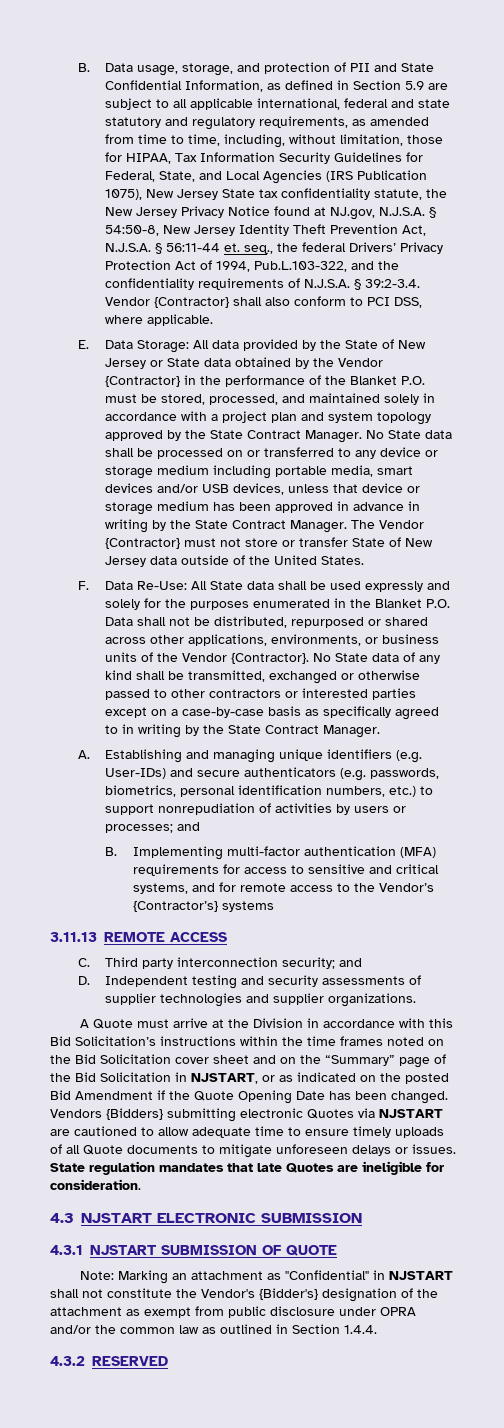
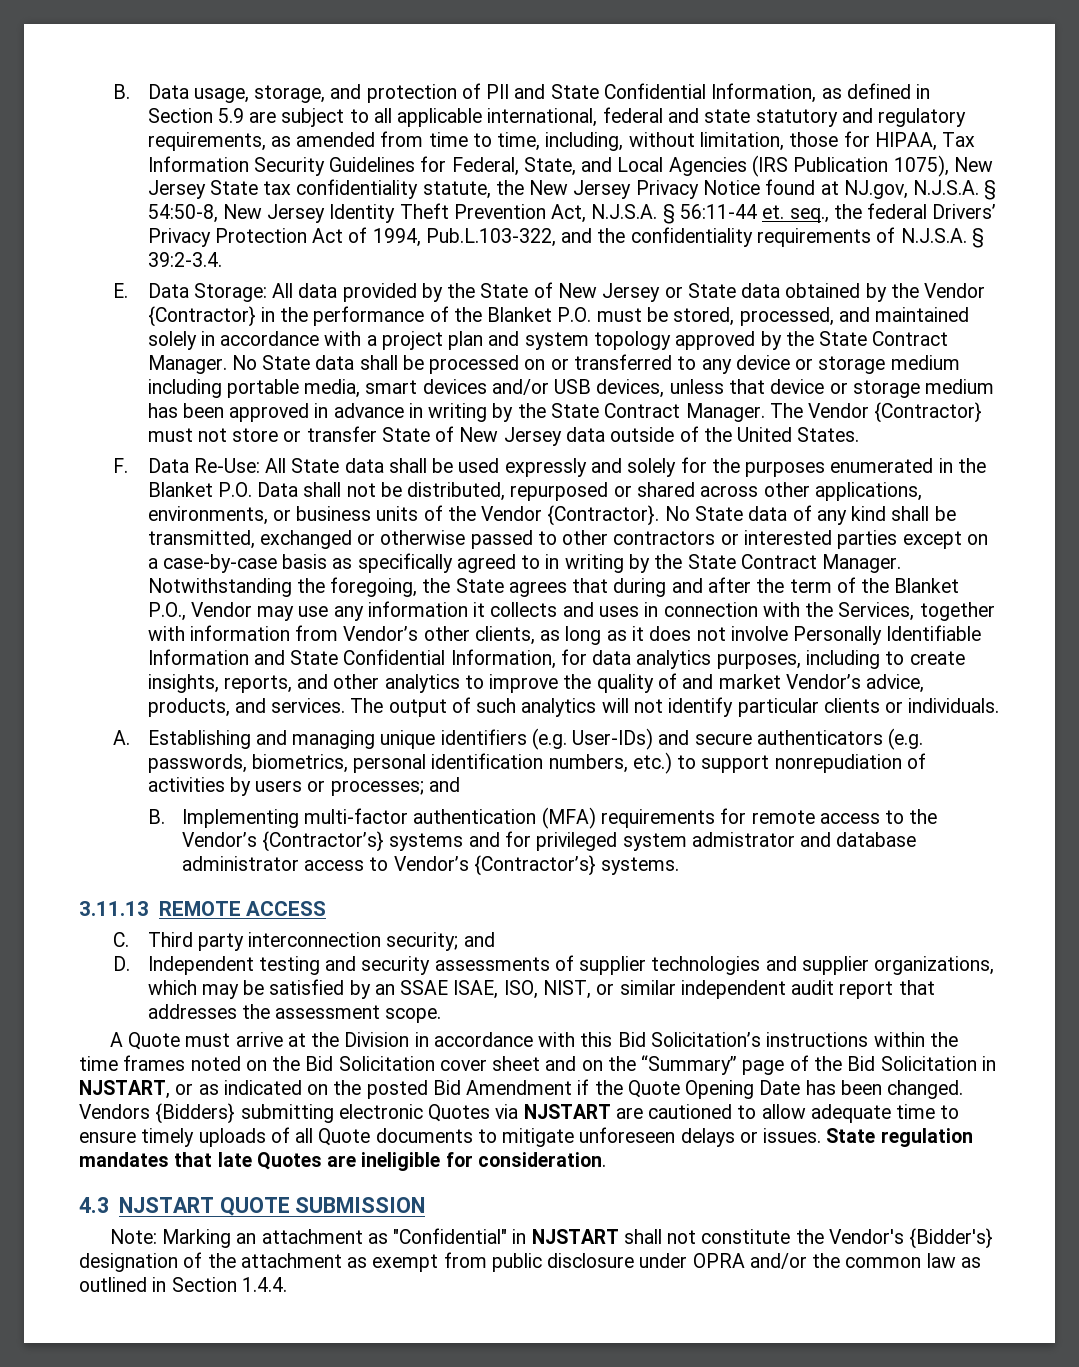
[105,296,423,308] [105,314,214,326] Vendor {Contractor} shall also conform to PCI DSS, where applicable. -> (222, 259) none
(381, 731) none -> [147,577,960,597] [147,601,995,621] [147,625,982,645] [147,649,965,669] [147,673,925,693] [147,697,1000,717] Notwithstanding the foregoing, the State agrees that during and after the term of the Blanket P.O., Vendor may use any information it collects and uses in connection with the Services, together with information from Vendor’s other clients, as long as it does not involve Personally Identifiable Information and State Confidential Information, for data analytics purposes, including to create insights, reports, and other analytics to improve the quality of and market Vendor’s advice, products, and services. The output of such analytics will not identify particular clients or individuals.
[243,864,439,874] [132,882,236,894] access to sensitive and critical systems, and for -> (747, 816) none
(274, 906) none -> [468,831,917,851] [181,855,680,876] and for privileged system admistrator and database administrator access to Vendor’s {Contractor’s} systems.
[328,993,417,1007] organizations. -> [874,956,995,975] [147,979,935,999] [147,1004,442,1023] organizations, which may be satisfied by an SSAE ISAE, ISO, NIST, or similar independent audit report that addresses the assessment scope.
[157,1213,362,1223] [50,1245,337,1256] ELECTRONIC SUBMISSION // 4.3.1 NJSTART SUBMISSION OF QUOTE -> [219,1197,426,1216] QUOTE SUBMISSION
[50,1356,168,1366] // 4.3.2 RESERVED -> (287, 1284) none

